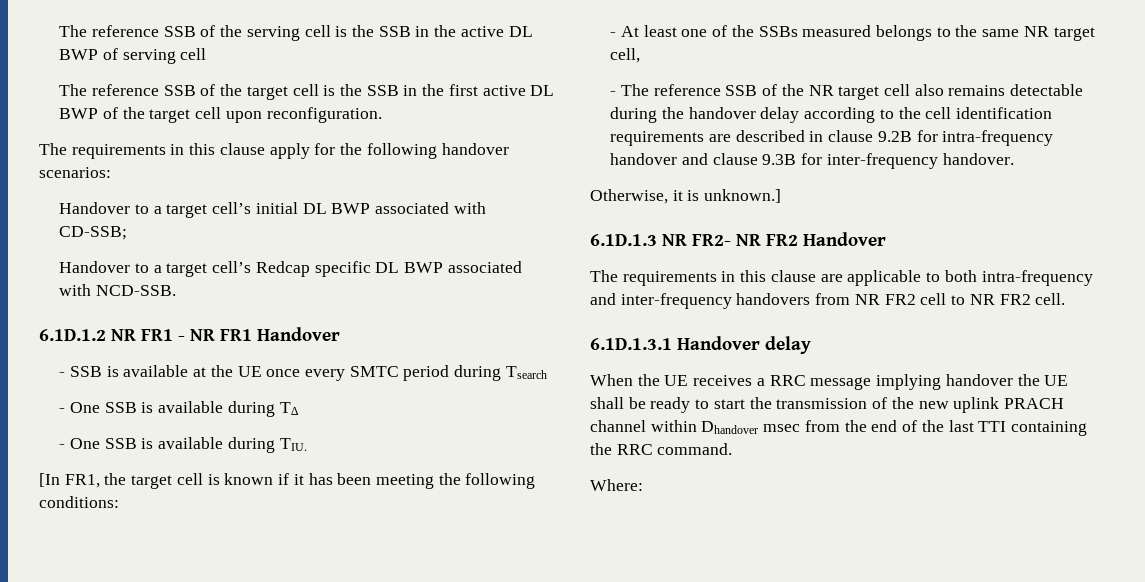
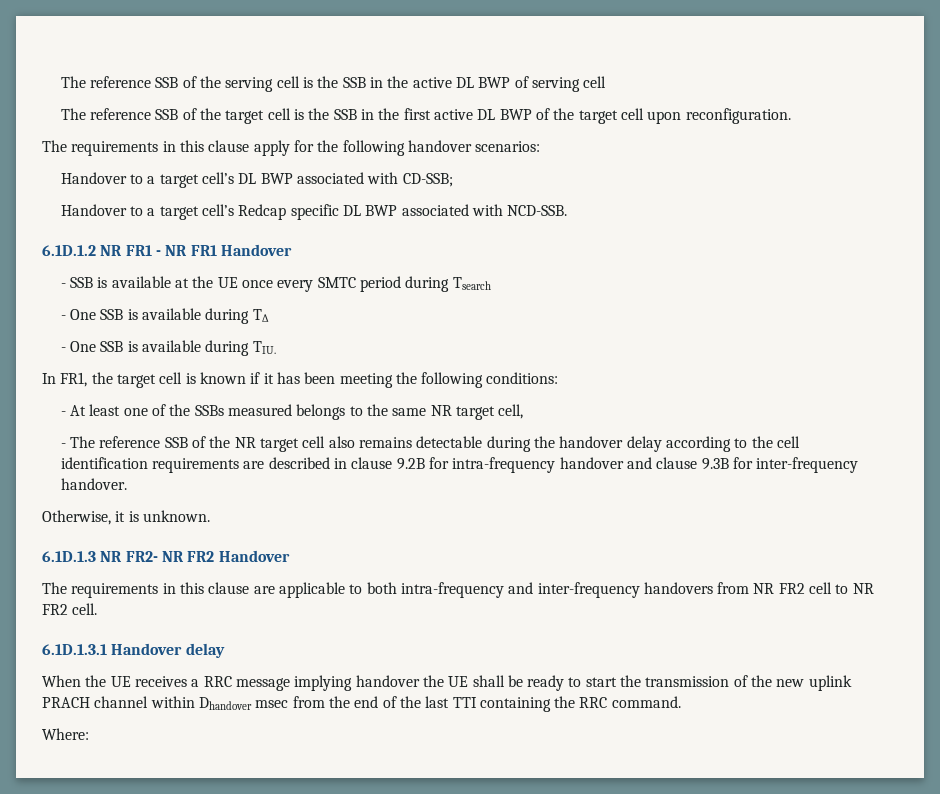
[255,202,298,214] initial -> (235, 178) none
[39,473,60,487] [In -> [42,373,56,384] In
[704,189,782,203] unknown.] -> [142,510,210,522] unknown.

